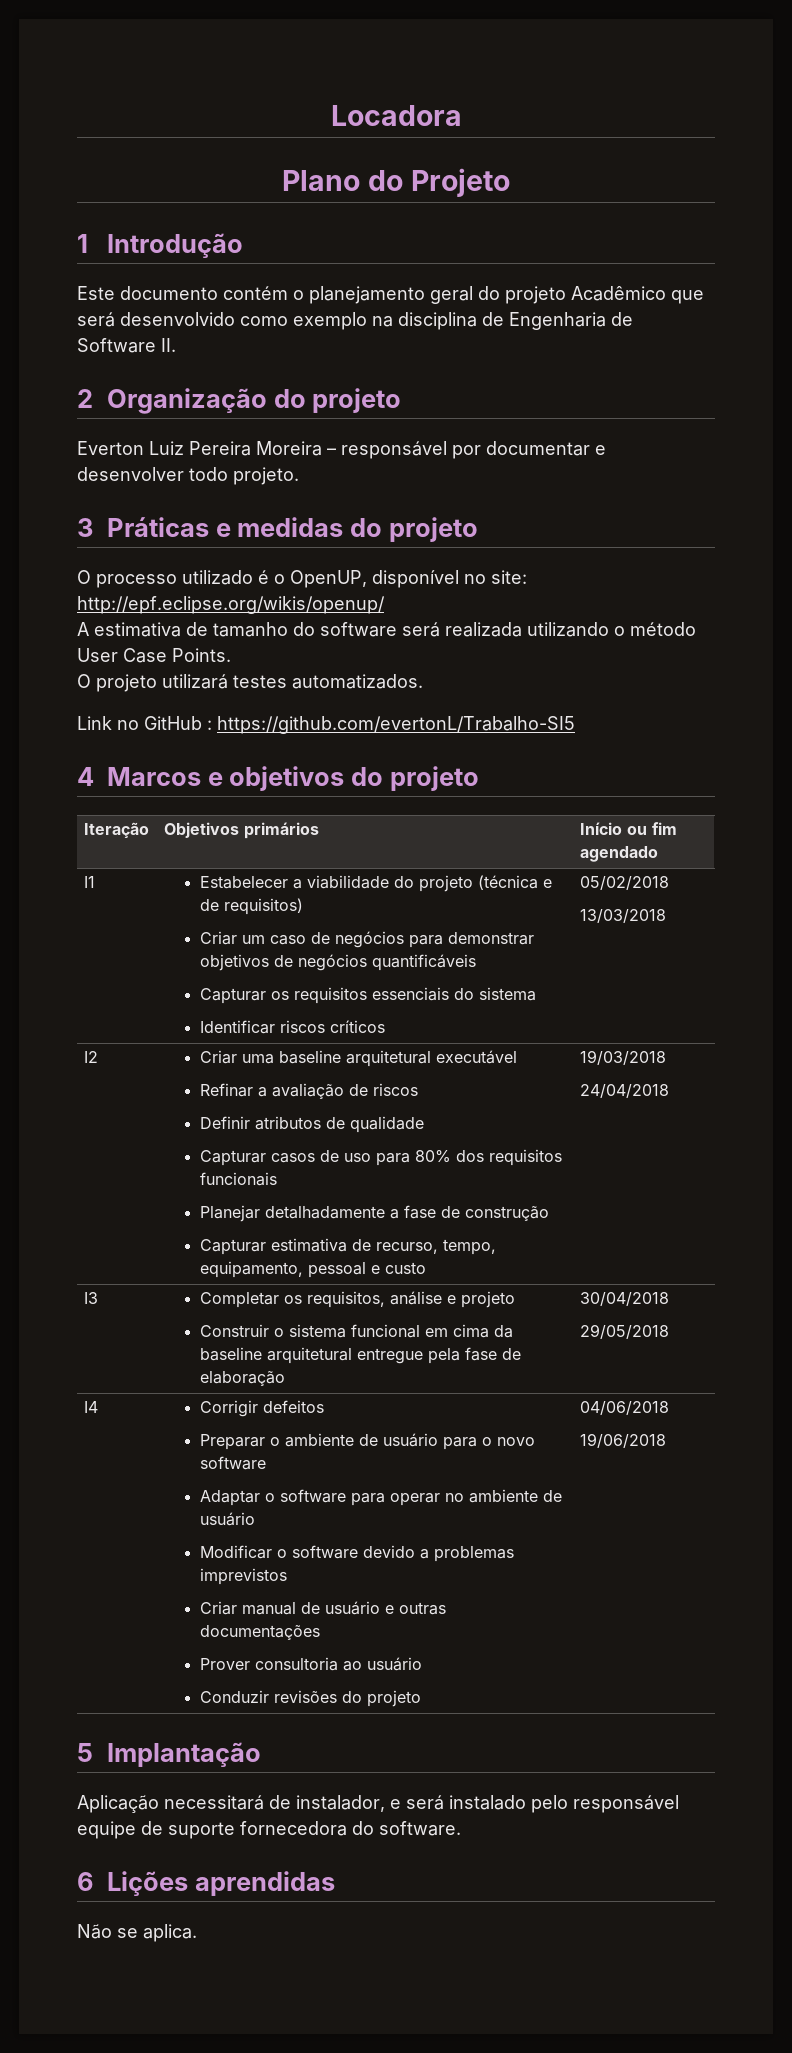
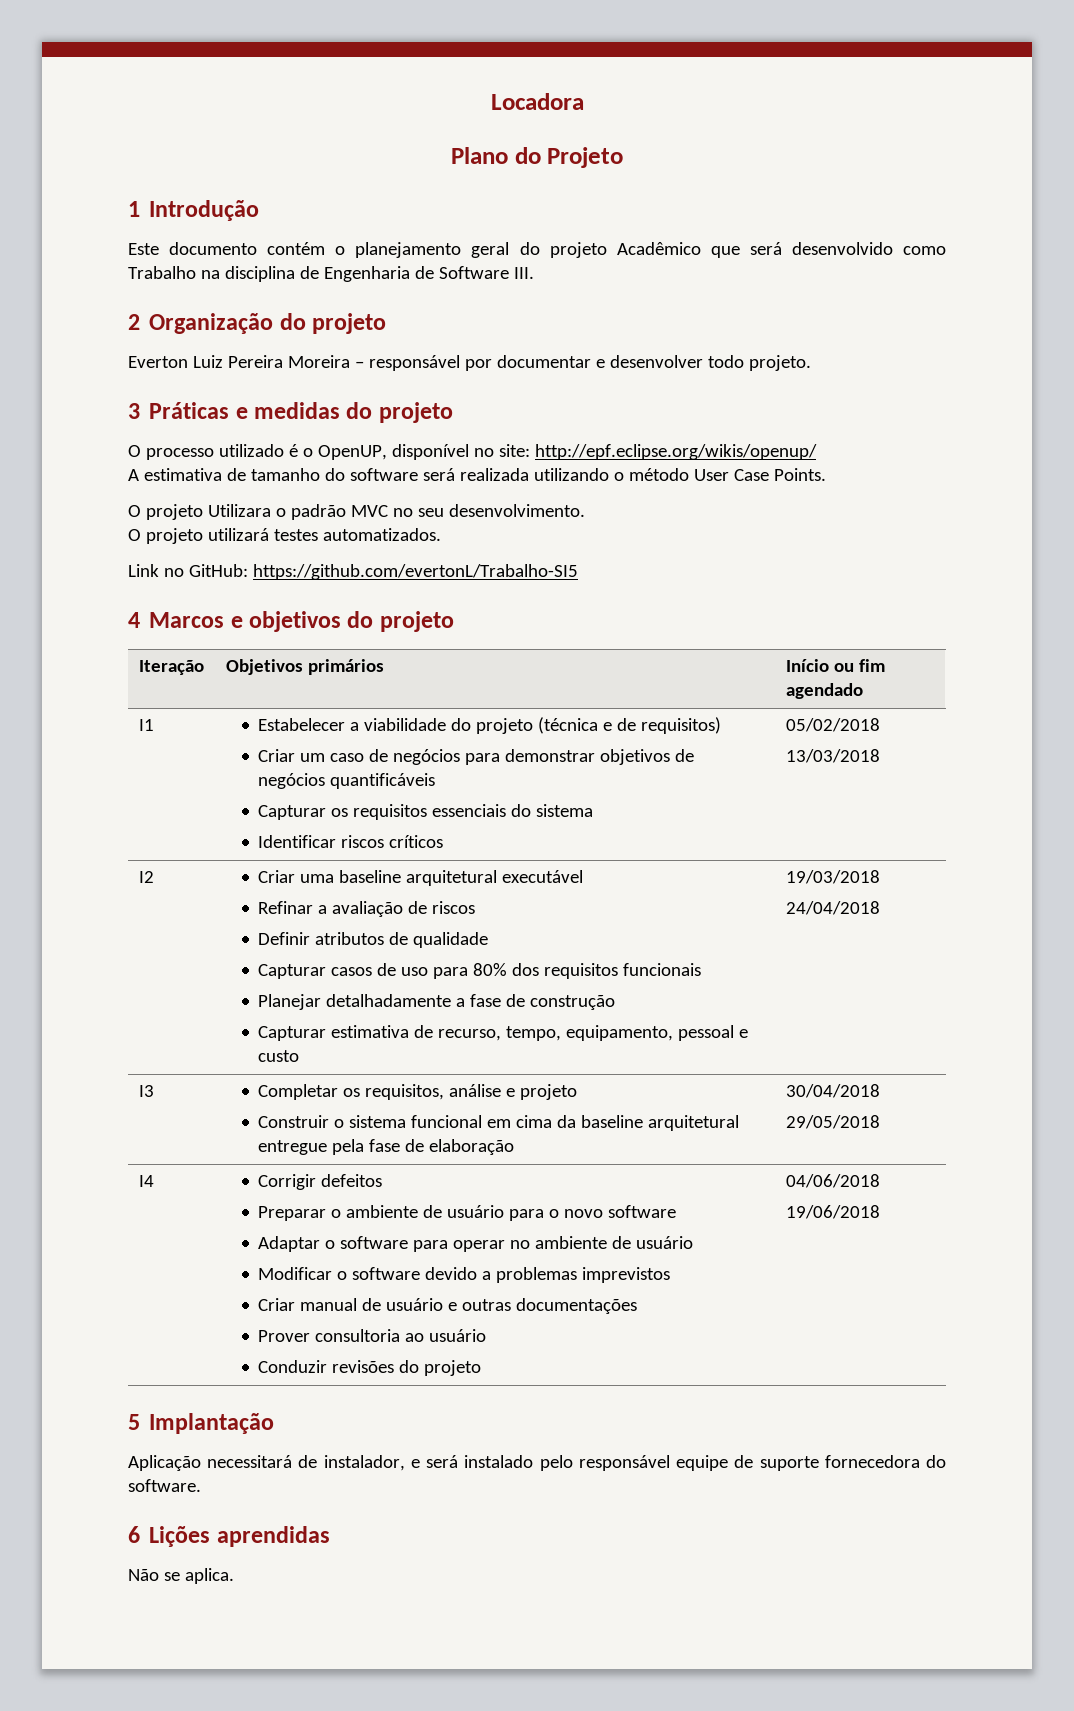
[293,312,367,330] exemplo -> [128,266,196,279] Trabalho
[161,338,176,352] II. -> [513,267,534,279] III.
(231, 655) none -> [128,504,585,520] // O projeto Utilizara o padrão MVC no seu desenvolvimento.
[144,716,212,730] GitHub : -> [188,564,248,577] GitHub:

